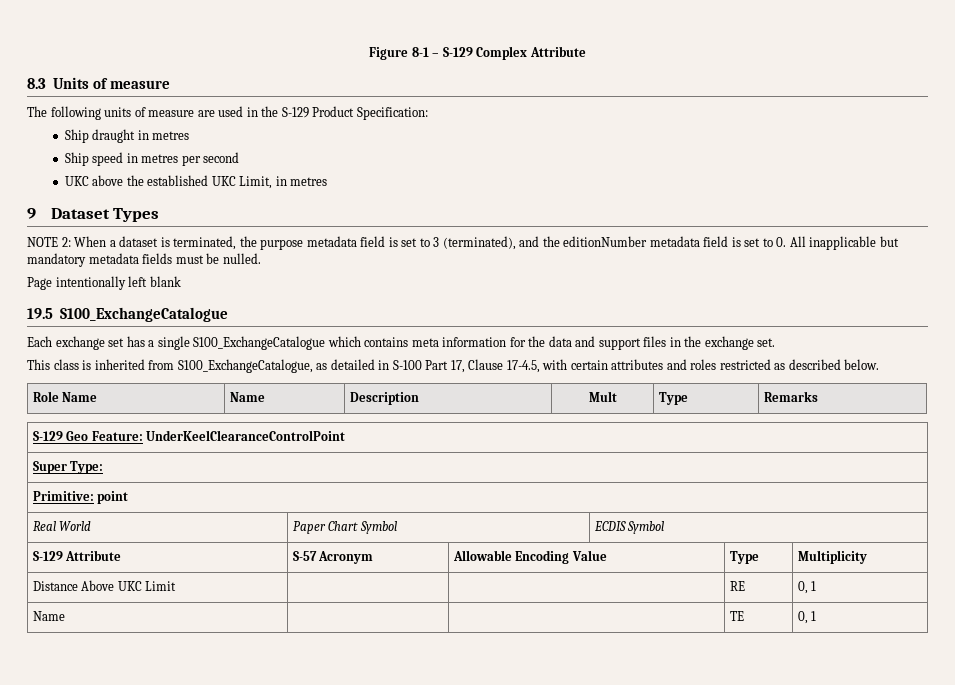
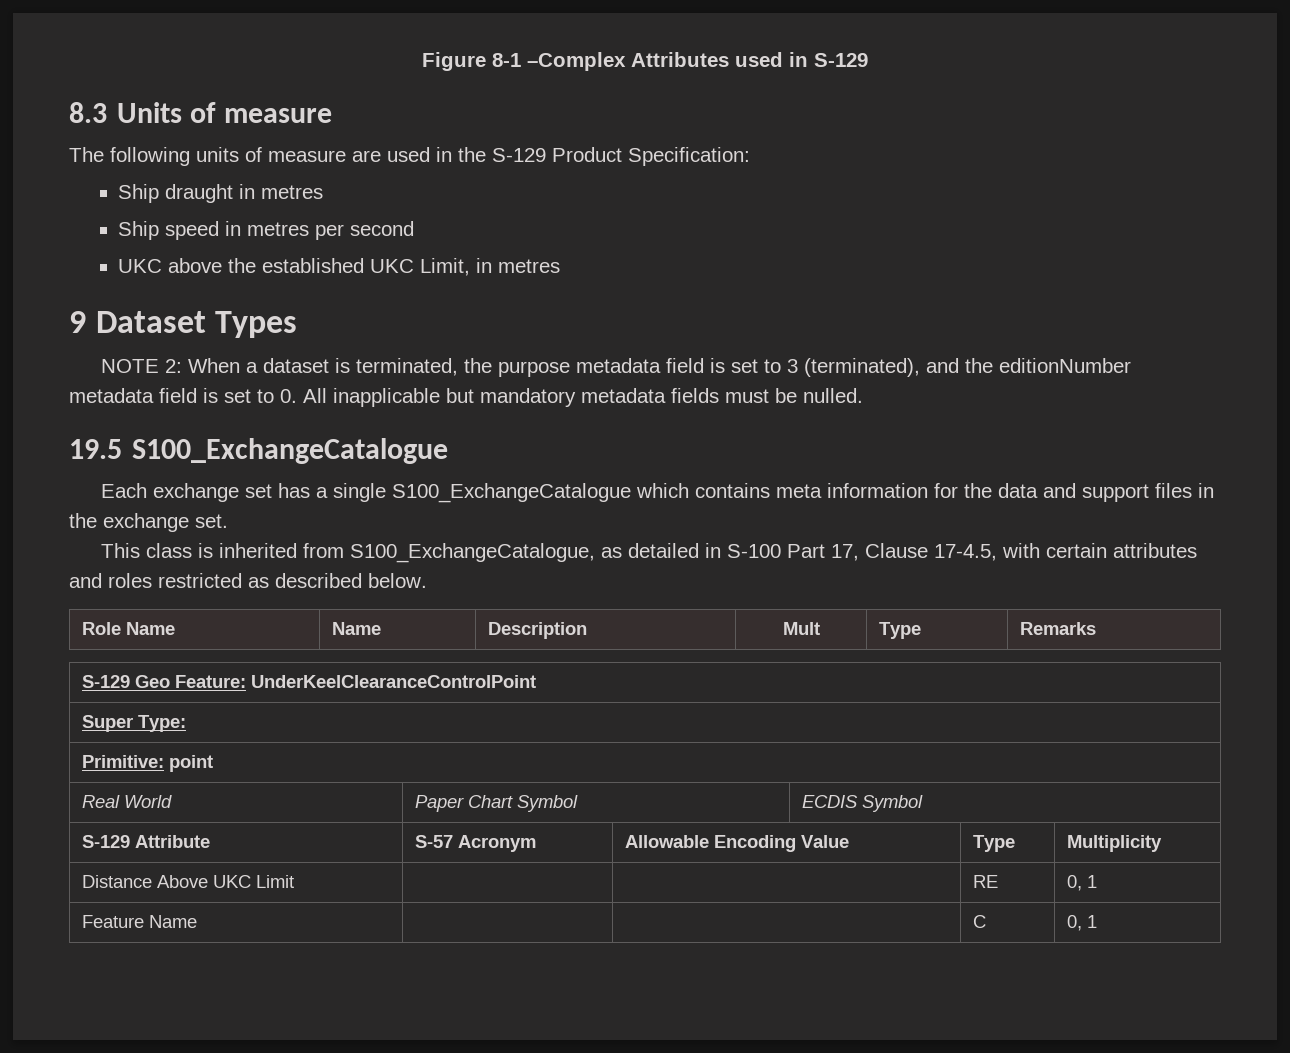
[432,46,586,60] – S-129 Complex Attribute -> [527,52,868,71] –Complex Attributes used in S-129
[27,276,181,290] // Page intentionally left blank -> (863, 395) none
(817, 586) none -> [81,915,144,928] Feature
[729,611,744,621] TE -> [972,915,986,928] C

